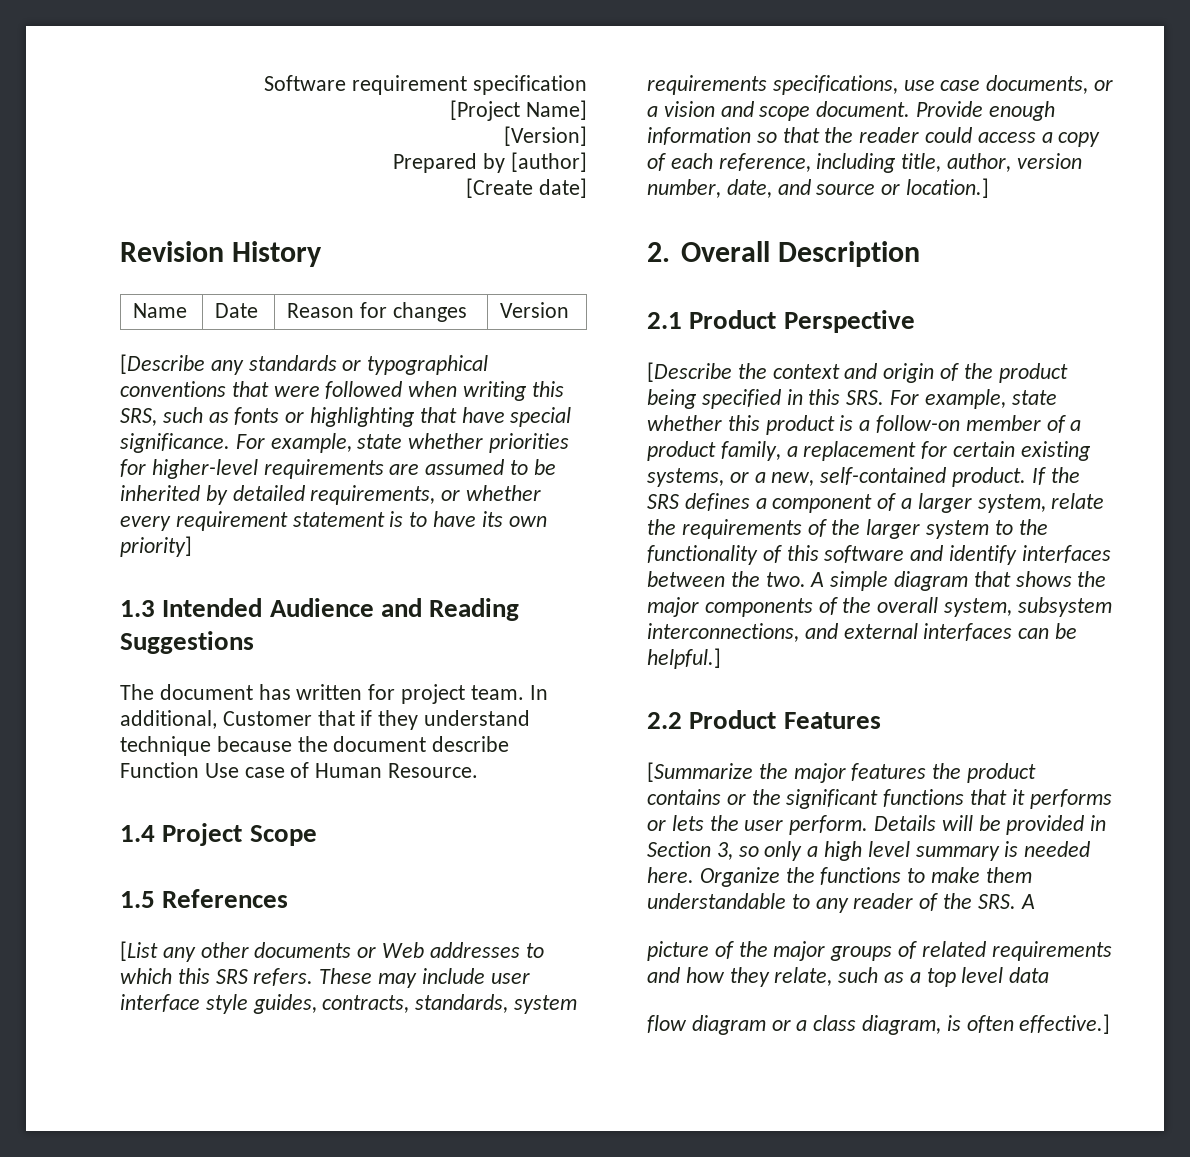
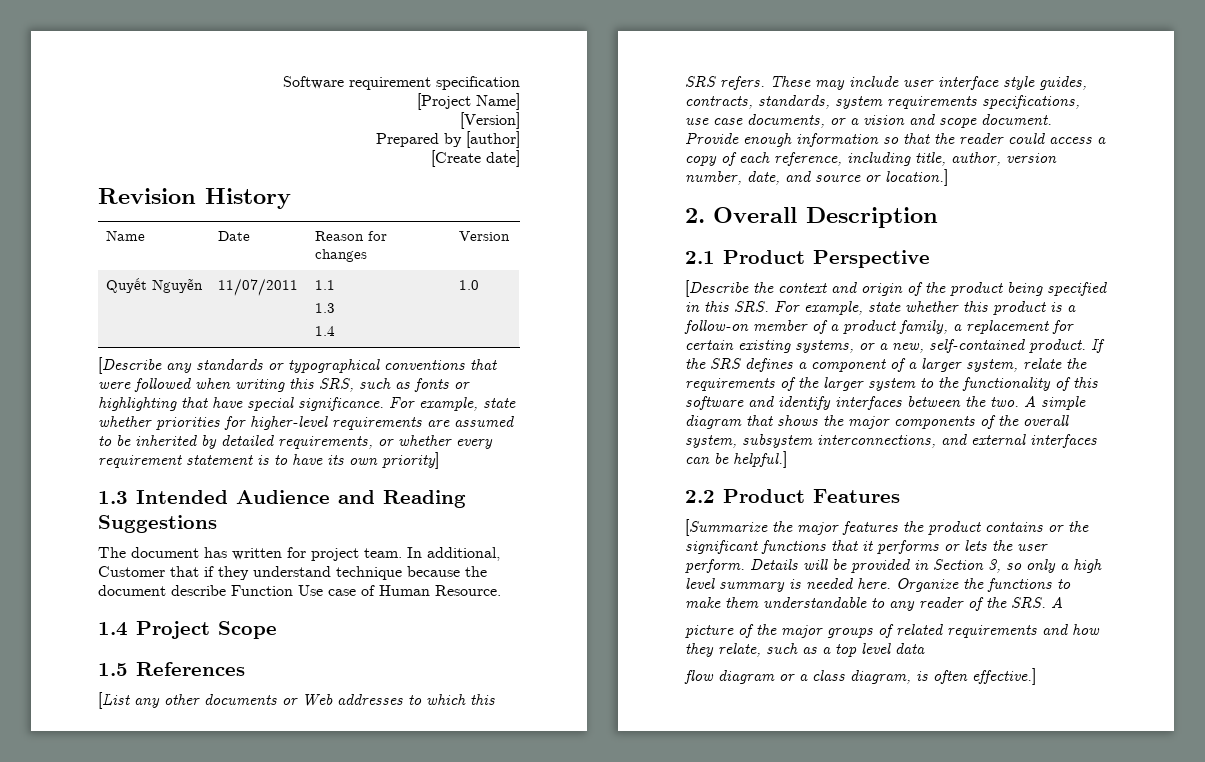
(570, 310) none -> [106,278,204,293] [218,278,299,296] [315,280,336,290] [315,303,336,313] [315,326,336,336] [459,280,480,290] // Quyết Nguyễn | 11/07/2011 | 1.1 // 1.3 // 1.4 | 1.0

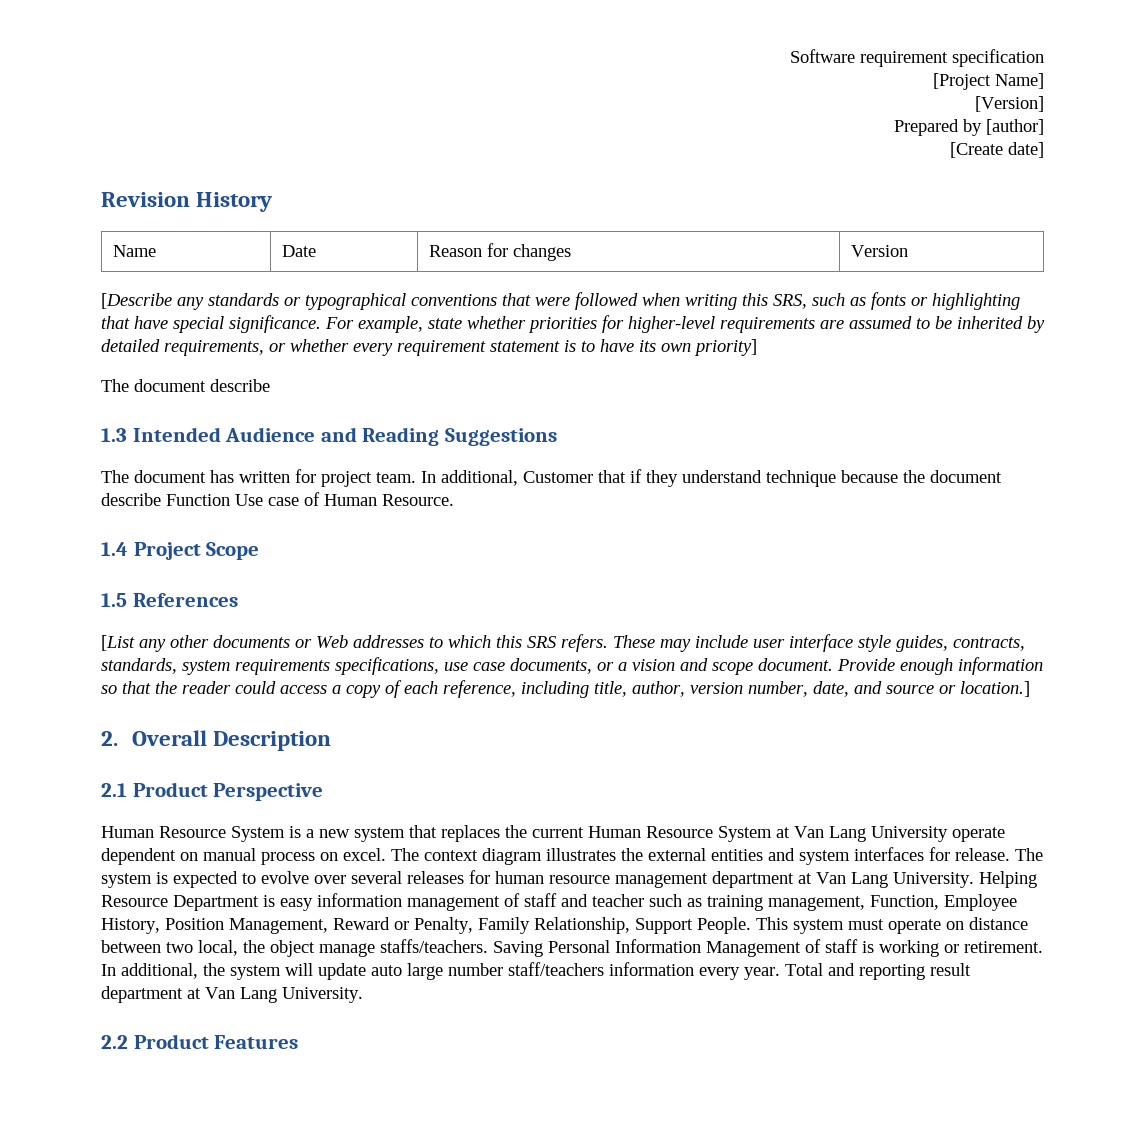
[106,278,204,293] [218,278,299,296] [315,280,336,290] [315,303,336,313] [315,326,336,336] [459,280,480,290] // Quyết Nguyễn | 11/07/2011 | 1.1 // 1.3 // 1.4 | 1.0 -> (909, 251) none
(439, 460) none -> [101,379,270,392] // The document describe
[685,280,1107,297] [685,301,1076,315] [684,320,1074,334] [685,339,1105,353] [685,358,1087,372] [685,377,1098,391] [685,395,1086,410] [685,415,1069,429] [685,434,1097,448] [685,451,787,468] [685,489,900,503] [685,519,1089,536] [685,540,1048,554] [685,559,1102,573] [685,578,1071,592] [685,596,1063,611] [685,624,1100,638] [685,643,925,657] [684,668,1036,685] [Describe the context and origin of the product being specified in this SRS. For example, state whether this product is a follow-on member of a product family, a replacement for certain existing systems, or a new, self-contained product. If the SRS defines a component of a larger system, relate the requirements of the larger system to the functionality of this software and identify interfaces between the two. A simple diagram that shows the major components of the overall system, subsystem interconnections, and external interfaces can be helpful.] // 2.2 Product Features // [Summarize the major features the product contains or the significant functions that it performs or lets the user perform. Details will be provided in Section 3, so only a high level summary is needed here. Organize the functions to make them understandable to any reader of the SRS. A // picture of the major groups of related requirements and how they relate, such as a top level data // flow diagram or a class diagram, is often effective.] -> [101,825,1005,842] [101,847,1043,865] [101,870,1037,888] [101,893,1017,911] [101,917,1028,934] [101,939,1043,957] [101,962,971,980] [101,986,363,1003] [101,1034,299,1049] Human Resource System is a new system that replaces the current Human Resource System at Van Lang University operate dependent on manual process on excel. The context diagram illustrates the external entities and system interfaces for release. The system is expected to evolve over several releases for human resource management department at Van Lang University. Helping Resource Department is easy information management of staff and teacher such as training management, Function, Employee History, Position Management, Reward or Penalty, Family Relationship, Support People. This system must operate on distance between two local, the object manage staffs/teachers. Saving Personal Information Management of staff is working or retirement. In additional, the system will update auto large number staff/teachers information every year. Total and reporting result department at Van Lang University. // 2.2 Product Features

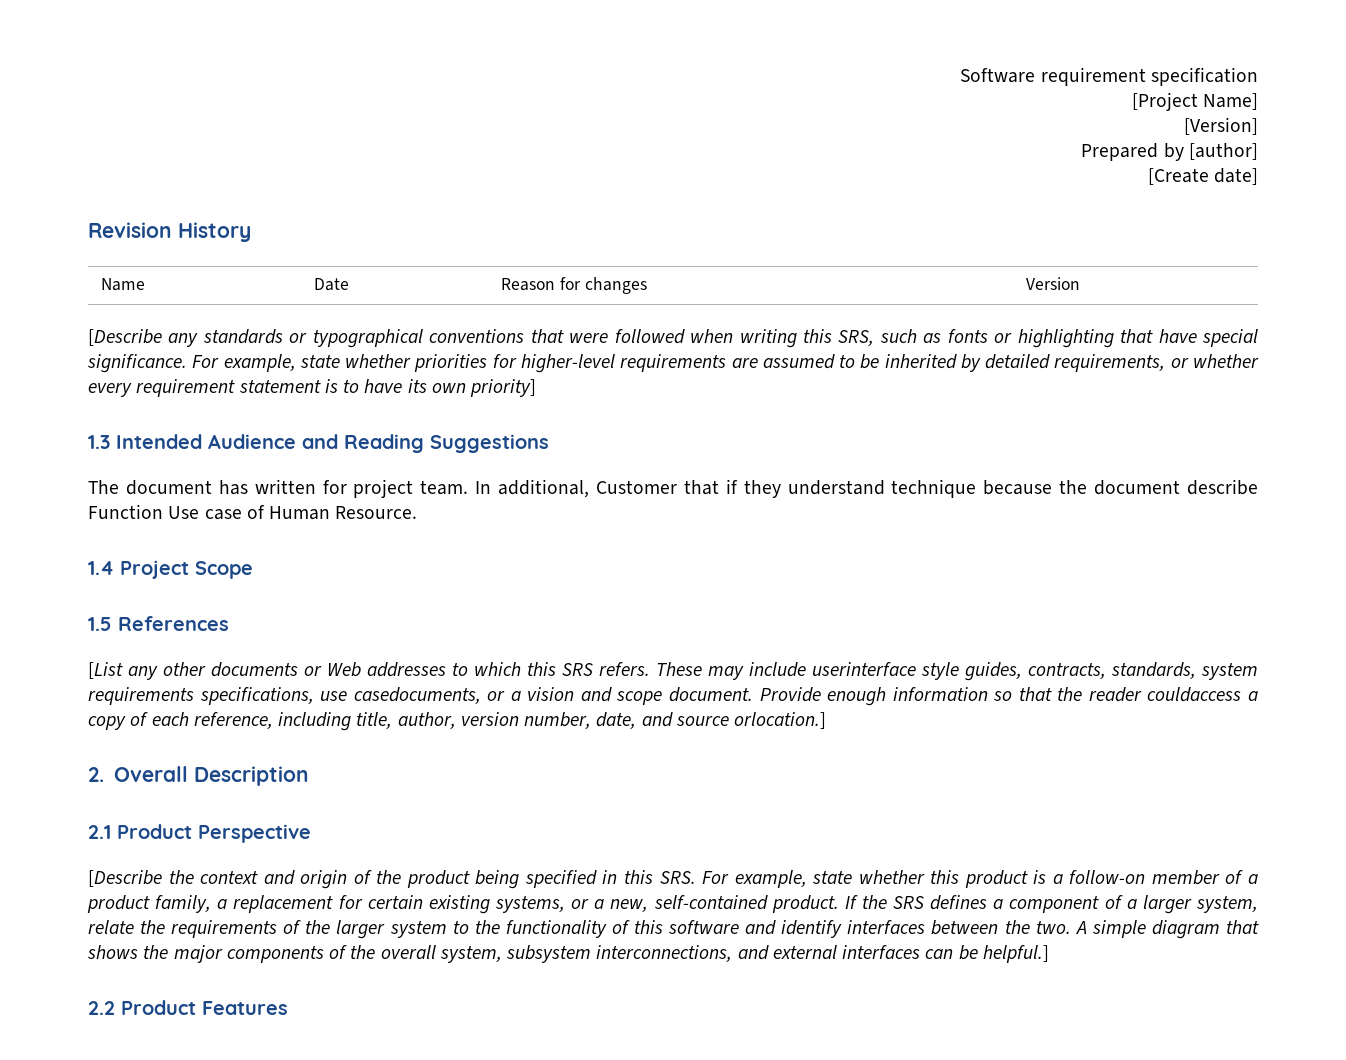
[101,379,270,392] // The document describe -> (537, 388) none
[753,634,853,652] user interface -> [812,662,916,676] userinterface
[473,658,592,674] case documents, -> [353,687,481,704] casedocuments,
[235,681,327,694] could access -> [1147,687,1242,702] couldaccess
[939,681,1030,697] or location.] -> [734,712,827,729] orlocation.]
[101,825,1005,842] [101,847,1043,865] [101,870,1037,888] [101,893,1017,911] [101,917,1028,934] [101,939,1043,957] [101,962,971,980] [101,986,363,1003] Human Resource System is a new system that replaces the current Human Resource System at Van Lang University operate dependent on manual process on excel. The context diagram illustrates the external entities and system interfaces for release. The system is expected to evolve over several releases for human resource management department at Van Lang University. Helping Resource Department is easy information management of staff and teacher such as training management, Function, Employee History, Position Management, Reward or Penalty, Family Relationship, Support People. This system must operate on distance between two local, the object manage staffs/teachers. Saving Personal Information Management of staff is working or retirement. In additional, the system will update auto large number staff/teachers information every year. Total and reporting result department at Van Lang University. -> [88,870,1258,889] [87,895,1259,914] [88,920,1260,939] [87,945,1049,963] [Describe the context and origin of the product being specified in this SRS. For example, state whether this product is a follow-on member of a product family, a replacement for certain existing systems, or a new, self-contained product. If the SRS defines a component of a larger system, relate the requirements of the larger system to the functionality of this software and identify interfaces between the two. A simple diagram that shows the major components of the overall system, subsystem interconnections, and external interfaces can be helpful.]

